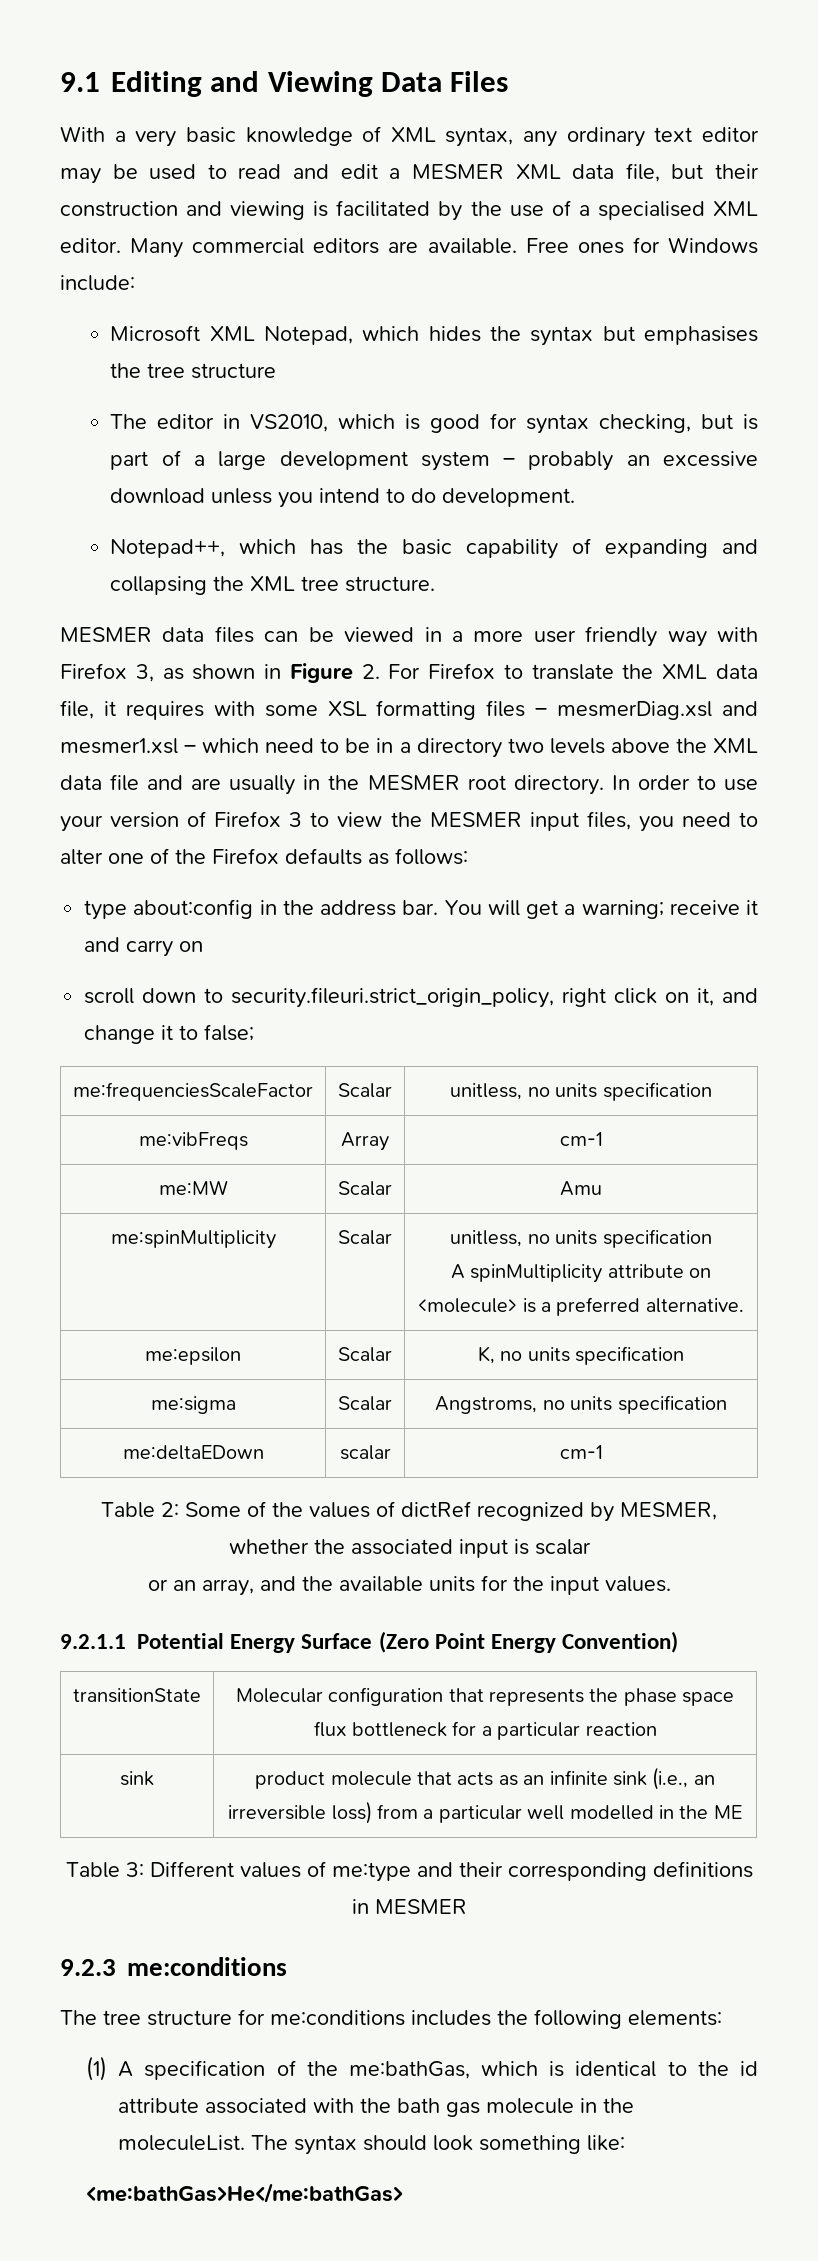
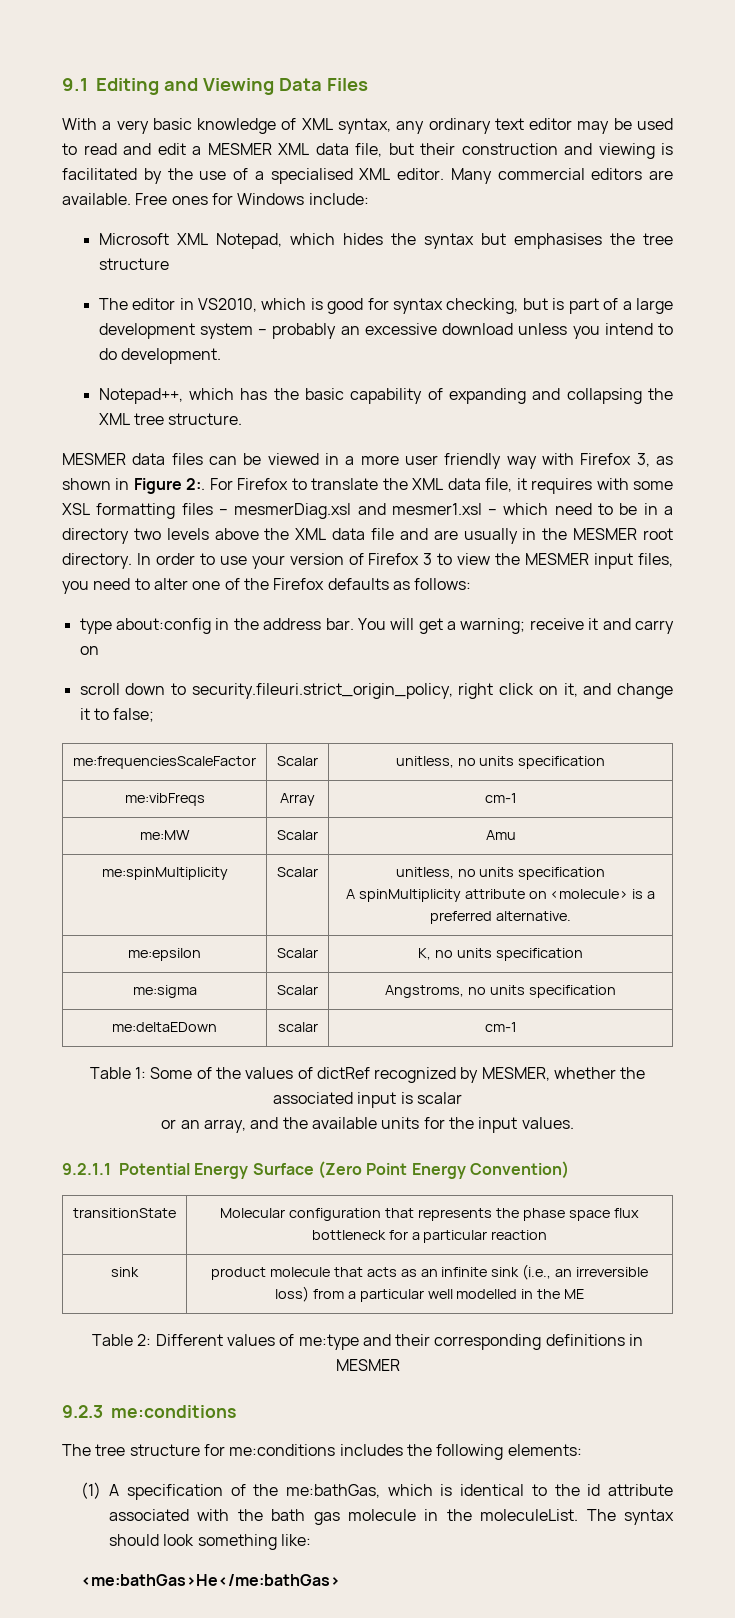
[361,664,380,679] 2. -> [186,478,206,490] 2:.
[161,1502,179,1517] 2: -> [134,1067,146,1079] 1:
[125,1862,144,1877] 3: -> [137,1334,152,1346] 2:

